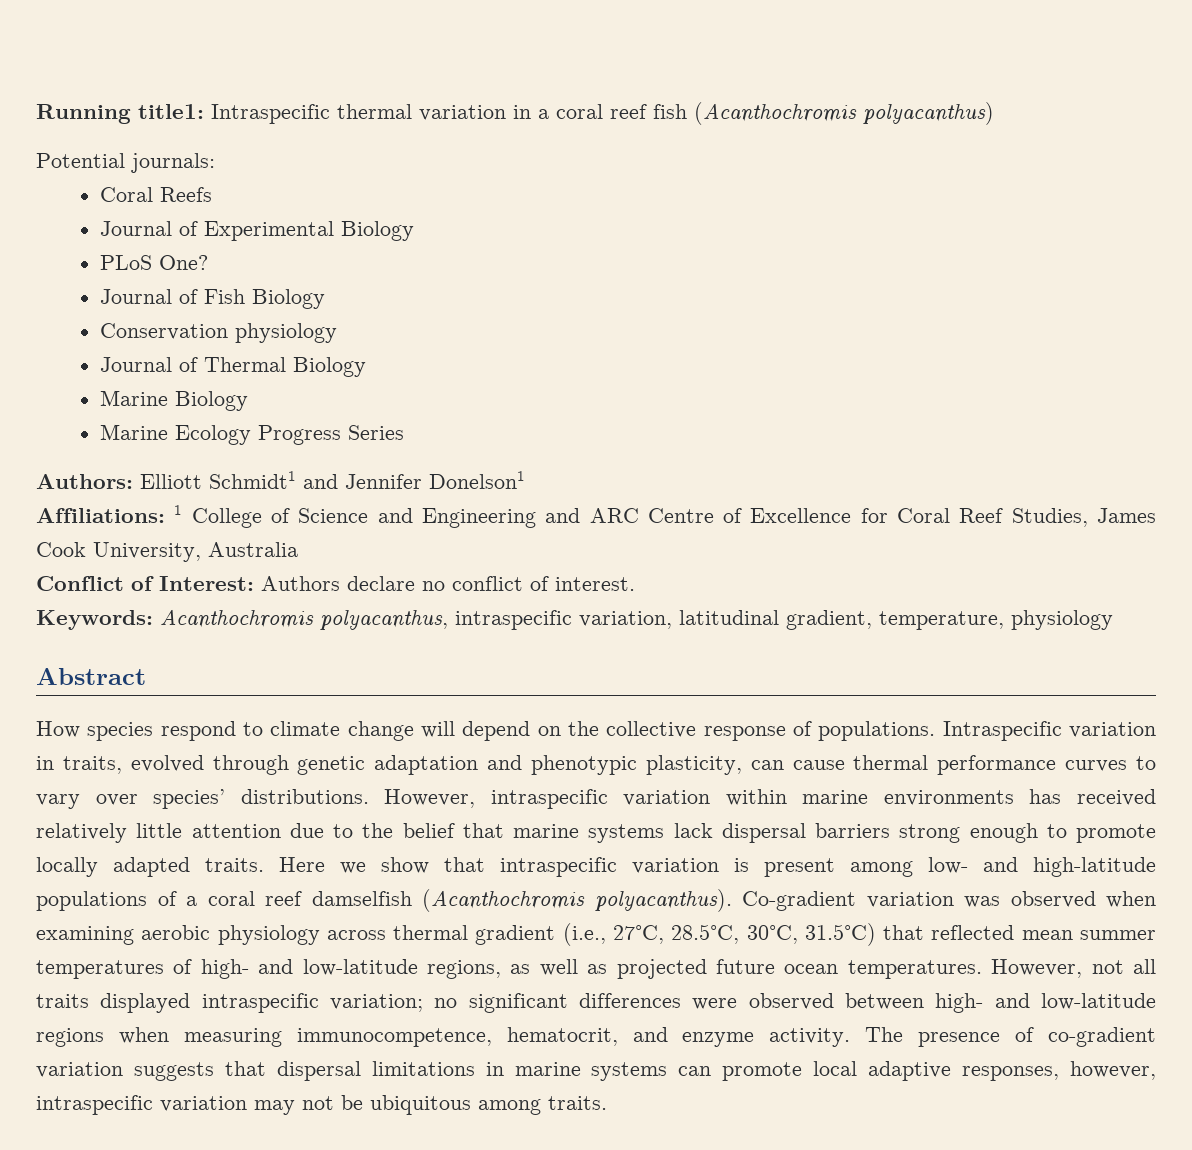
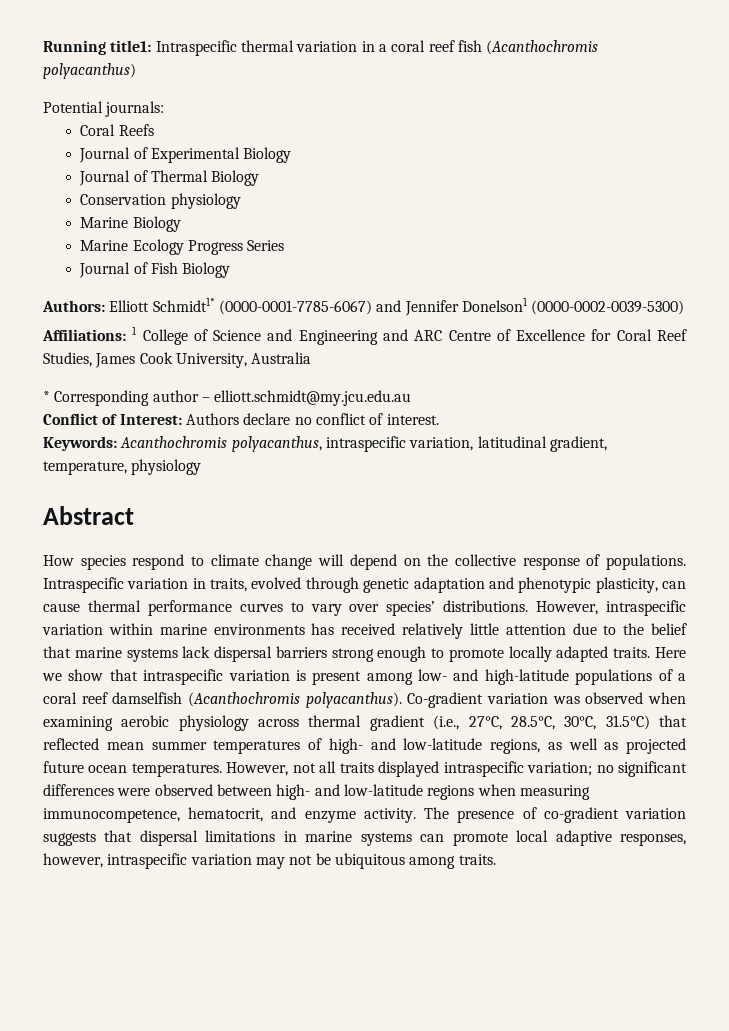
[100,255,209,270] [100,289,246,304] // PLoS One? // Journal of Fish -> [79,170,209,186] // Journal of Thermal
[100,357,367,377] // Journal of Thermal Biology -> (241, 201) none
(405, 432) none -> [79,262,231,278] // Journal of Fish Biology
[209,471,296,489] Schmidt1 -> [152,297,372,315] Schmidt1* (0000-0001-7785-6067)
(525, 480) none -> [531,300,685,315] (0000-0002-0039-5300)
(298, 549) none -> [43,390,412,406] // * Corresponding author – elliott.schmidt@my.jcu.edu.au

